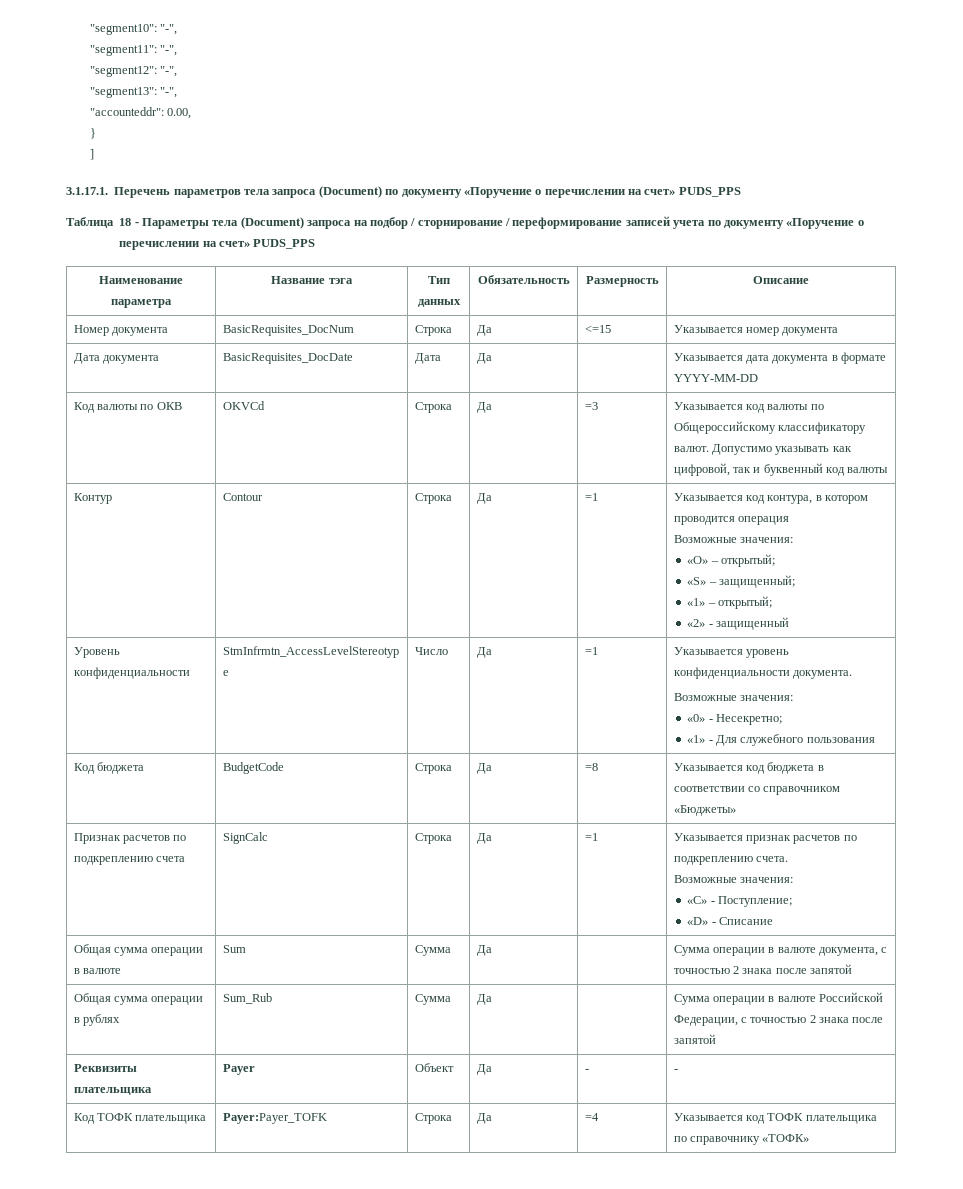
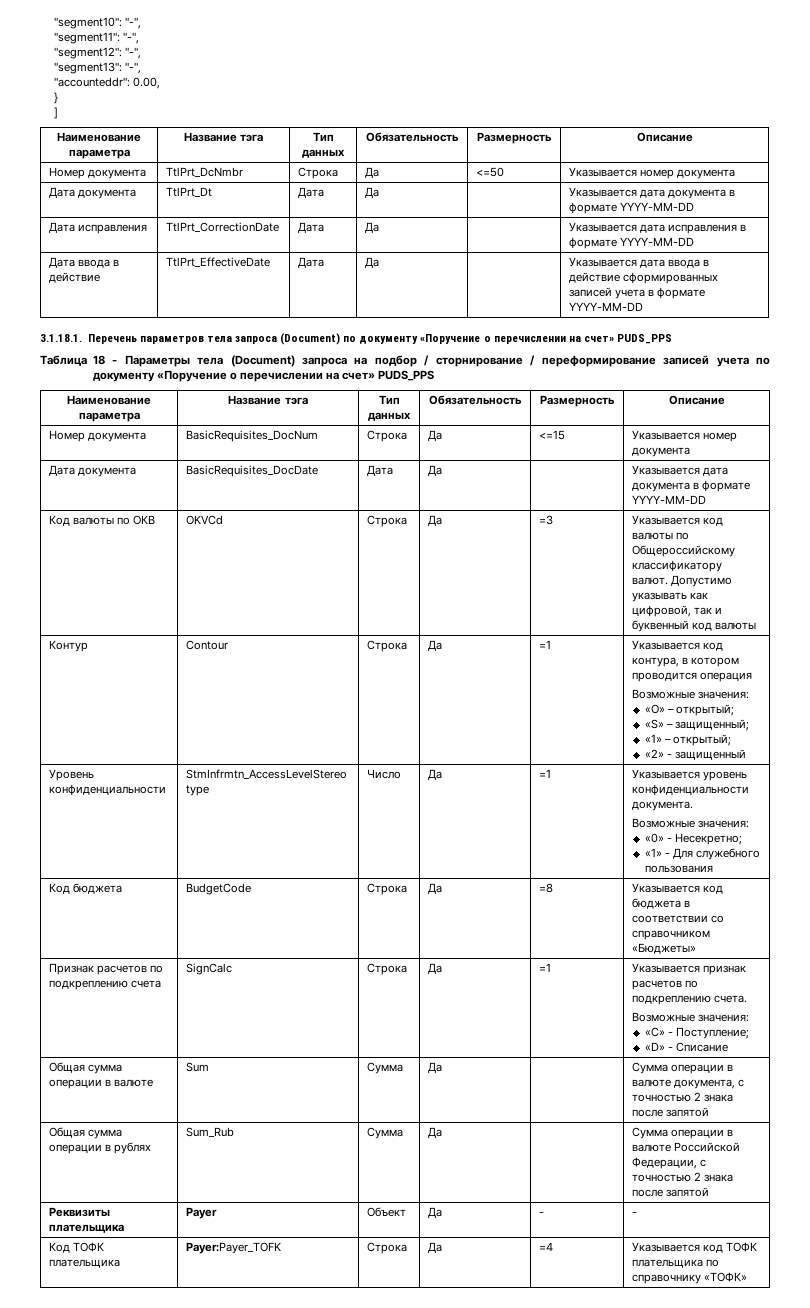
[66,187,108,195] // 3.1.17.1. -> [57,132,141,142] [68,149,130,159] [183,132,264,142] [312,132,334,141] [302,149,345,158] [366,132,459,142] [477,132,552,144] [636,132,693,142] [49,167,147,179] [166,167,244,177] [298,167,339,179] [365,167,380,178] [476,167,505,177] [569,167,736,179] [49,187,137,199] [166,187,213,197] [298,187,325,198] [365,187,380,198] [569,187,736,199] [569,202,695,214] [49,222,148,234] [166,222,280,232] [298,222,325,233] [365,222,380,233] [569,222,747,234] [569,237,695,249] [49,257,120,268] [49,272,101,283] [166,257,271,267] [298,257,325,268] [365,257,380,268] [569,257,710,268] [569,272,719,284] [569,287,706,299] [569,302,644,311] [40,334,82,342] // Наименование параметра | Название тэга | Тип данных | Обязательность | Размерность | Описание // Номер документа | TtlPrt_DcNmbr | Строка | Да | <=50 | Указывается номер документа // Дата документа | TtlPrt_Dt | Дата | Да | | Указывается дата документа в формате YYYY-MM-DD // Дата исправления | TtlPrt_CorrectionDate | Дата | Да | | Указывается дата исправления в формате YYYY-MM-DD // Дата ввода в действие | TtlPrt_EffectiveDate | Дата | Да | | Указывается дата ввода в действие сформированных записей учета в формате YYYY-MM-DD // 3.1.18.1.

